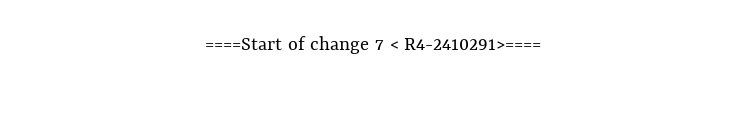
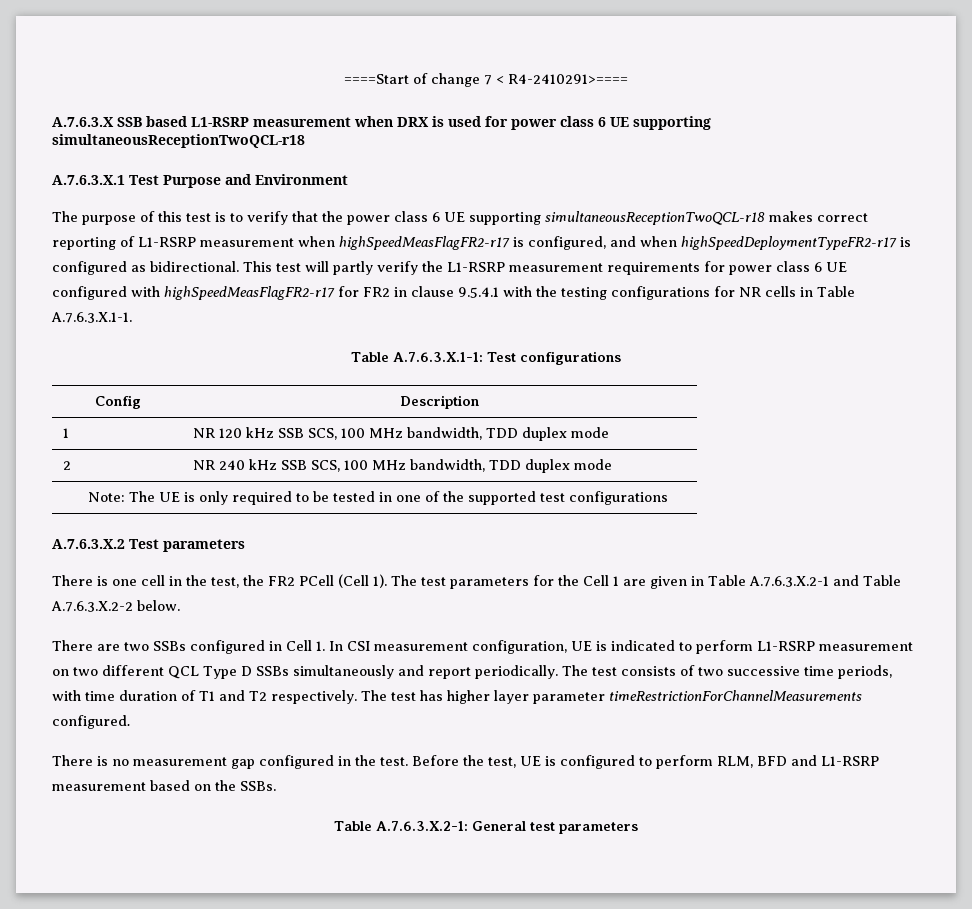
(542, 44) none -> [52,116,711,130] [52,134,305,148] [52,174,348,188] [52,211,868,225] [52,236,911,250] [52,261,847,275] [52,286,855,300] [51,312,132,323] [350,351,622,365] [94,395,141,409] [400,395,479,409] [63,428,70,438] [193,427,610,441] [63,461,72,470] [193,459,613,473] [88,491,669,505] [52,539,245,552] [52,574,901,589] [51,600,180,612] [52,640,913,654] [52,665,892,679] [52,690,862,704] [52,715,130,729] [52,755,879,769] [52,780,276,791] [334,821,638,834] // A.7.6.3.X SSB based L1-RSRP measurement when DRX is used for power class 6 UE supporting simultaneousReceptionTwoQCL-r18 // A.7.6.3.X.1 Test Purpose and Environment // The purpose of this test is to verify that the power class 6 UE supporting simultaneousReceptionTwoQCL-r18 makes correct reporting of L1-RSRP measurement when highSpeedMeasFlagFR2-r17 is configured, and when highSpeedDeploymentTypeFR2-r17 is configured as bidirectional. This test will partly verify the L1-RSRP measurement requirements for power class 6 UE configured with highSpeedMeasFlagFR2-r17 for FR2 in clause 9.5.4.1 with the testing configurations for NR cells in Table A.7.6.3.X.1-1. // Table A.7.6.3.X.1-1: Test configurations // Config | Description // 1 | NR 120 kHz SSB SCS, 100 MHz bandwidth, TDD duplex mode // 2 | NR 240 kHz SSB SCS, 100 MHz bandwidth, TDD duplex mode // Note: The UE is only required to be tested in one of the supported test configurations // A.7.6.3.X.2 Test parameters // There is one cell in the test, the FR2 PCell (Cell 1). The test parameters for the Cell 1 are given in Table A.7.6.3.X.2-1 and Table A.7.6.3.X.2-2 below. // There are two SSBs configured in Cell 1. In CSI measurement configuration, UE is indicated to perform L1-RSRP measurement on two different QCL Type D SSBs simultaneously and report periodically. The test consists of two successive time periods, with time duration of T1 and T2 respectively. The test has higher layer parameter timeRestrictionForChannelMeasurements configured. // There is no measurement gap configured in the test. Before the test, UE is configured to perform RLM, BFD and L1-RSRP measurement based on the SSBs. // Table A.7.6.3.X.2-1: General test parameters

